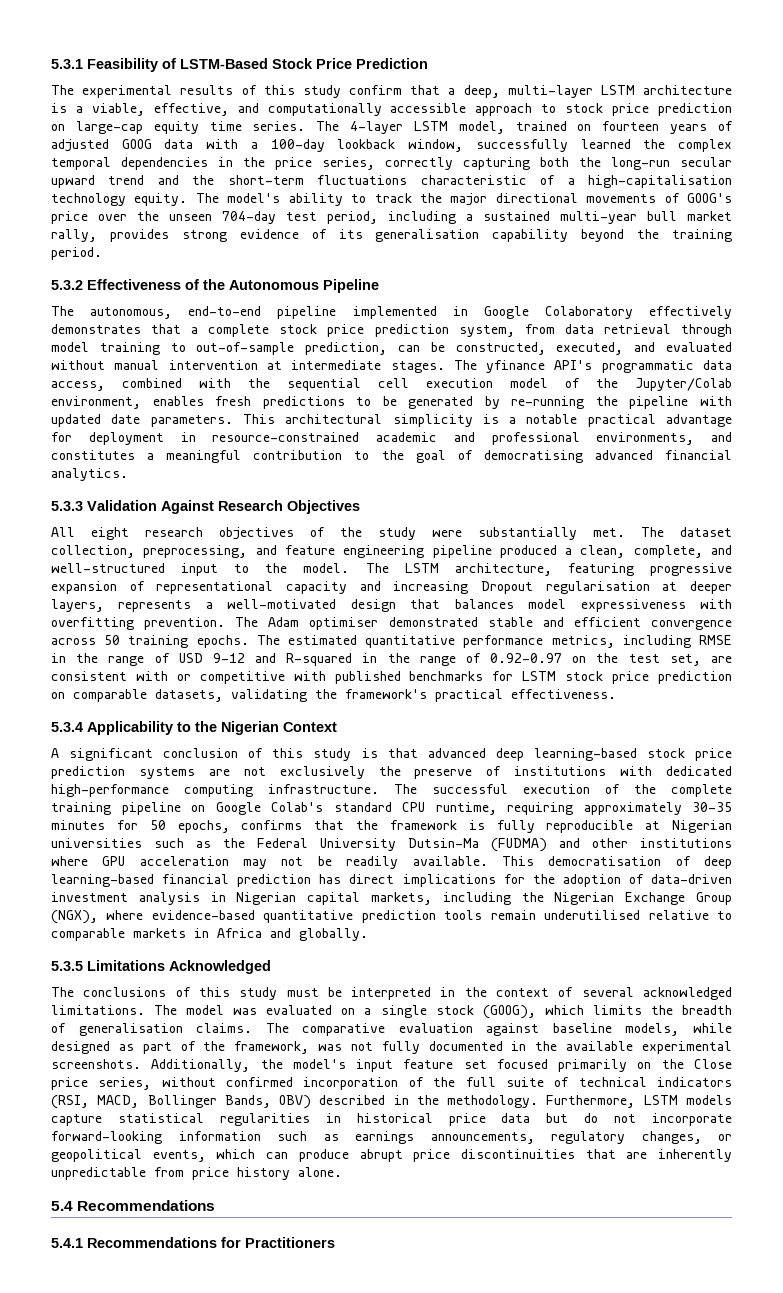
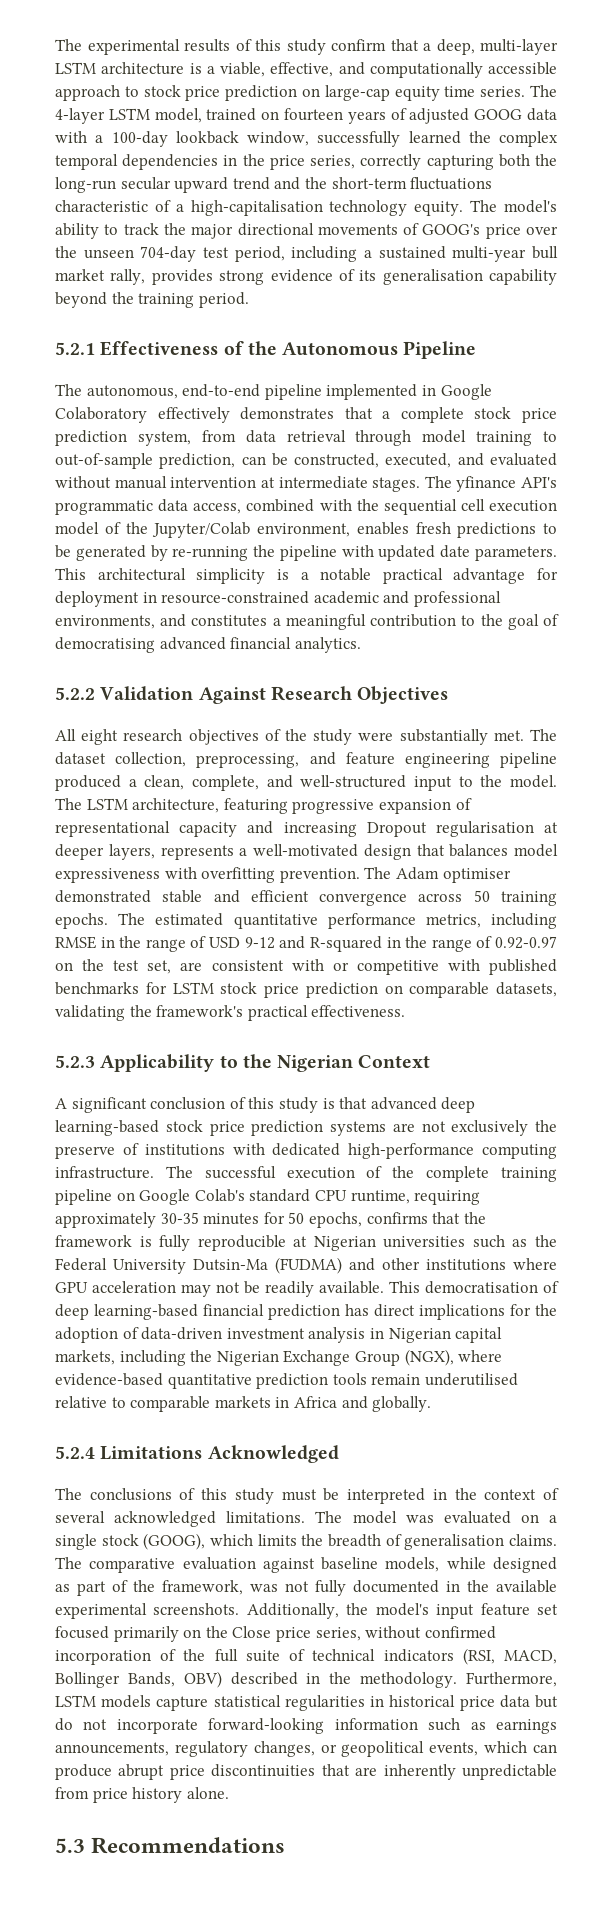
[51,58,428,72] 5.3.1 Feasibility of LSTM-Based Stock Price Prediction // -> (55, 45) none
[51,280,83,290] 5.3.2 -> [55,342,95,355] 5.2.1
[51,501,83,511] 5.3.3 -> [55,687,95,700] 5.2.2
[51,722,83,732] 5.3.4 -> [55,1055,95,1068] 5.2.3
[51,961,83,971] 5.3.5 -> [55,1446,95,1459] 5.2.4
[51,1200,216,1211] [51,1237,335,1248] 5.4 Recommendations // 5.4.1 Recommendations for Practitioners -> [55,1837,286,1854] 5.3 Recommendations

